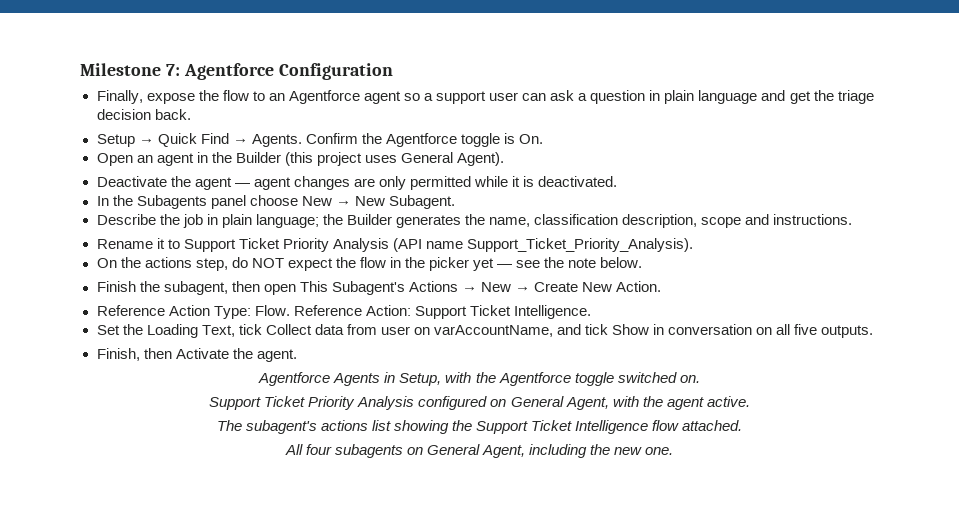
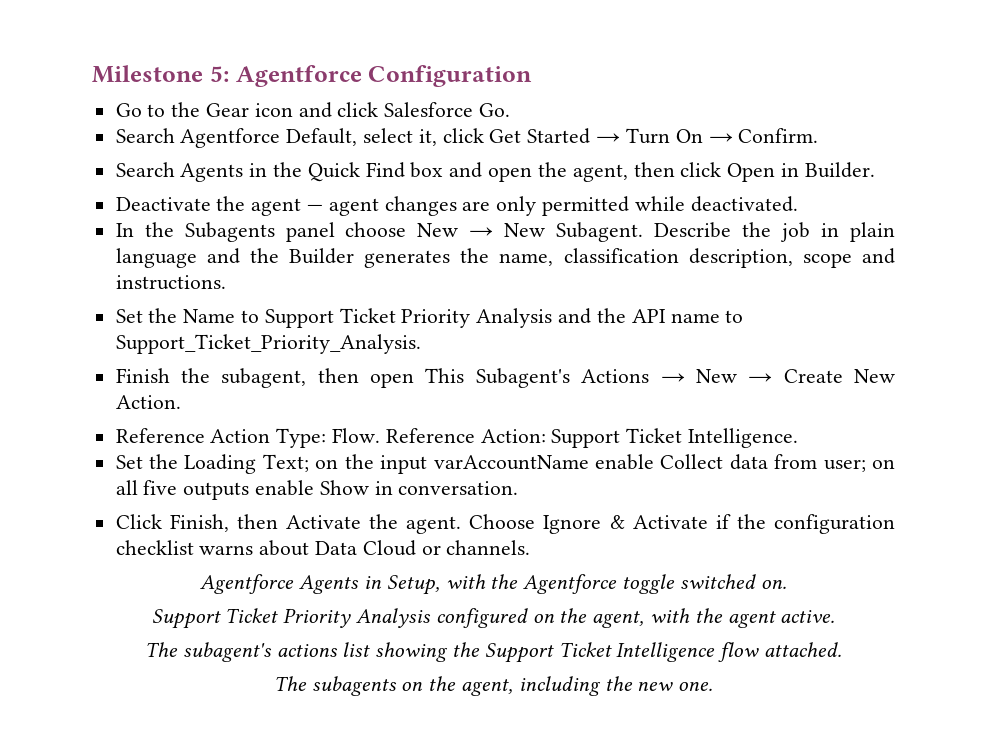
[165,64,180,76] 7: -> [209,66,229,82] 5:
[96,90,874,104] [96,109,191,120] [96,133,544,147] [96,152,505,166] Finally, expose the flow to an Agentforce agent so a support user can ask a question in plain language and get the triage decision back. // Setup → Quick Find → Agents. Confirm the Agentforce toggle is On. // Open an agent in the Builder (this project uses General Agent). -> [115,102,511,118] [115,128,819,148] [115,162,875,182] Go to the Gear icon and click Salesforce Go. // Search Agentforce Default, select it, click Get Started → Turn On → Confirm. // Search Agents in the Quick Find box and open the agent, then click Open in Builder.
[512,176,535,187] it is -> (685, 203) none
(455, 202) // -> (644, 232) none
[255,214,319,228] language; -> [115,248,240,268] language and
[96,238,165,249] Rename it -> [115,308,236,323] Set the Name
[392,238,693,252] [96,257,643,271] (API name Support_Ticket_Priority_Analysis). // On the actions step, do NOT expect the flow in the picker yet — see the note below. -> [558,308,744,324] [115,334,421,354] and the API name to Support_Ticket_Priority_Analysis.
[201,324,874,338] Text, tick Collect data from user on varAccountName, and tick Show in conversation on all five outputs. // -> [262,454,896,474] [115,480,519,500] [115,514,162,529] Text; on the input varAccountName enable Collect data from user; on all five outputs enable Show in conversation. // Click
(297, 355) none -> [469,514,895,534] [115,540,531,556] Choose Ignore & Activate if the configuration checklist warns about Data Cloud or channels.
[510,396,609,410] General Agent, -> [559,608,645,628] the agent,
[284,444,526,458] All four subagents on General Agent, -> [273,676,513,696] The subagents on the agent,

